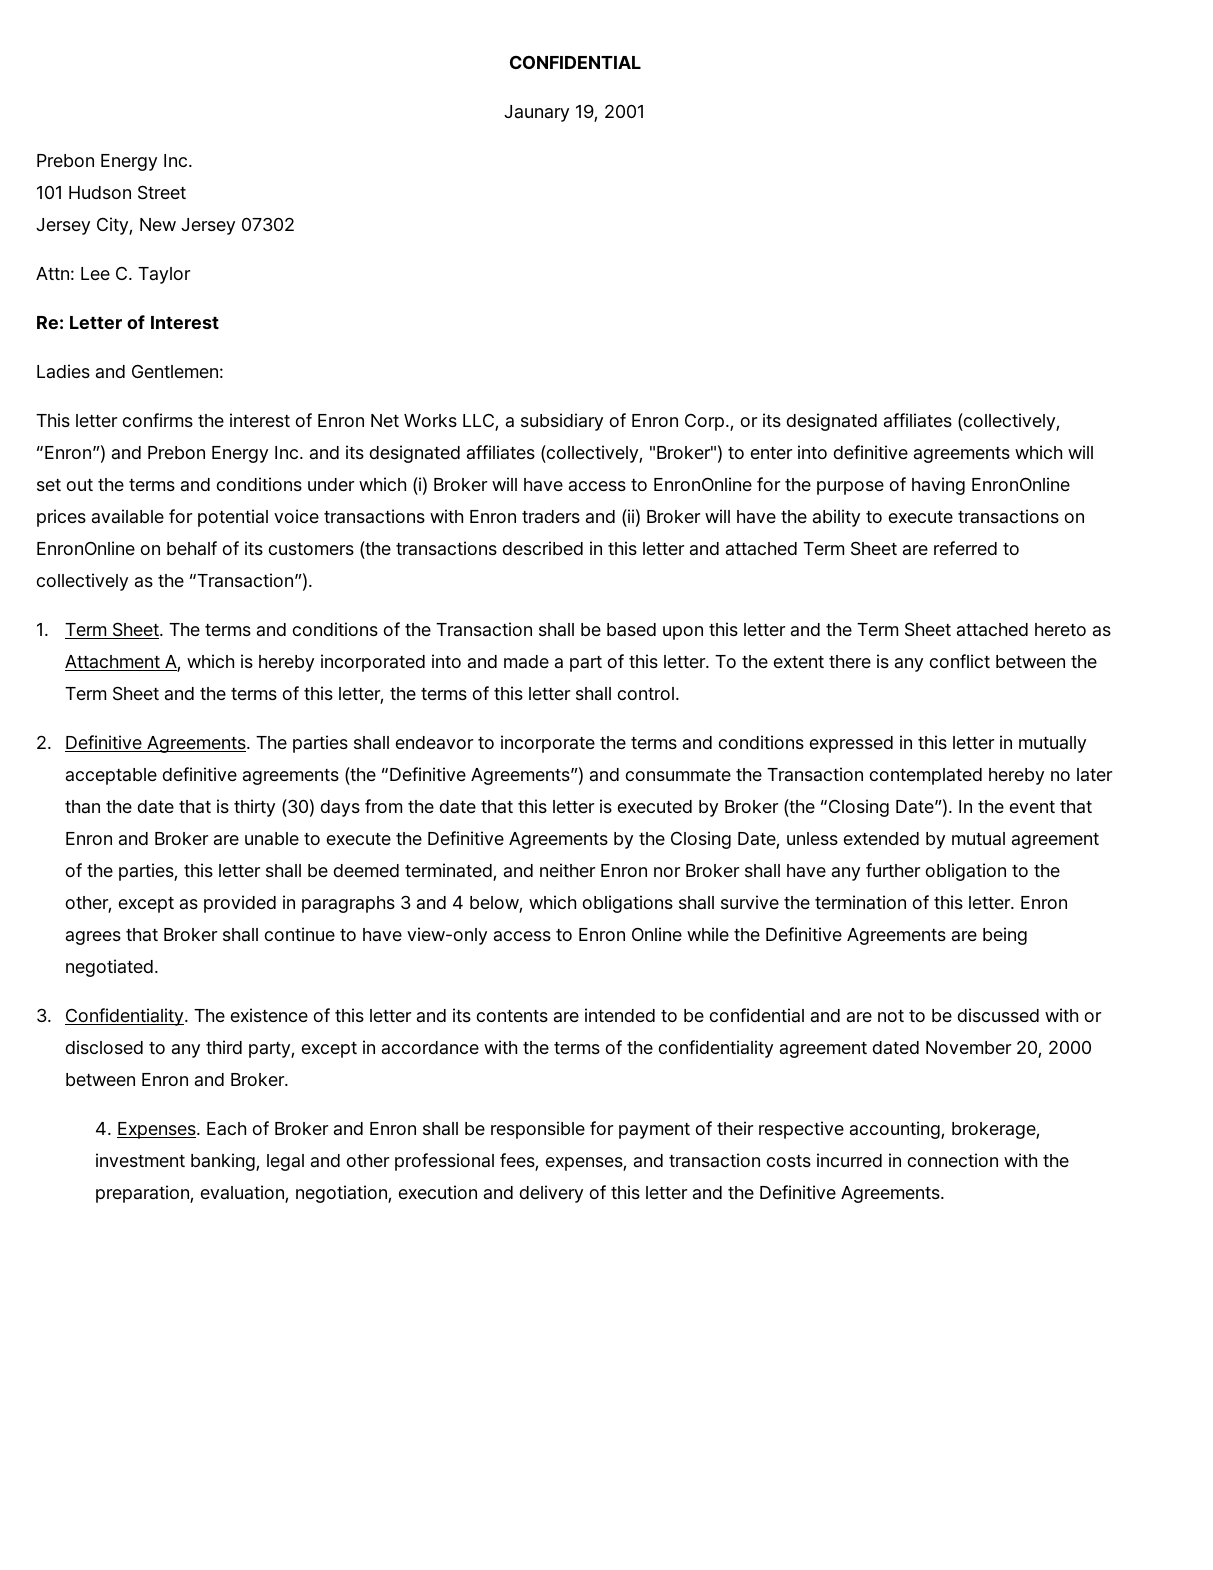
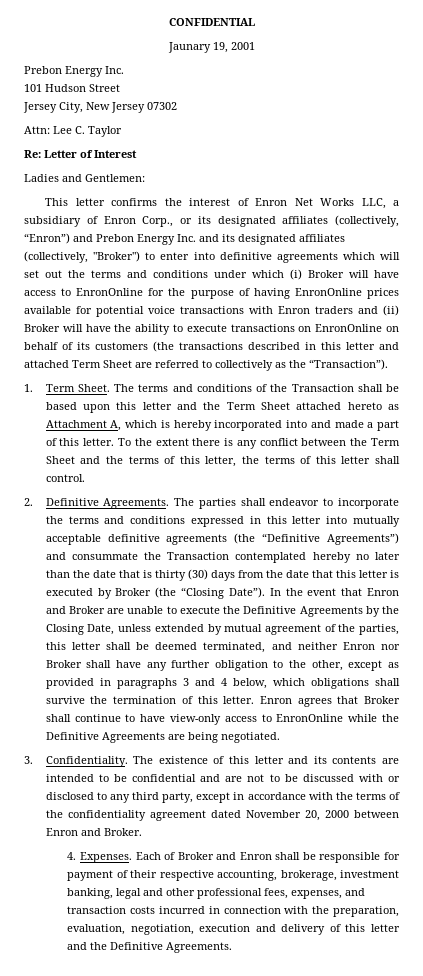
[999,735,1014,749] in -> [326,516,348,524] into
[578,927,683,942] Enron Online -> [276,714,344,722] EnronOnline

